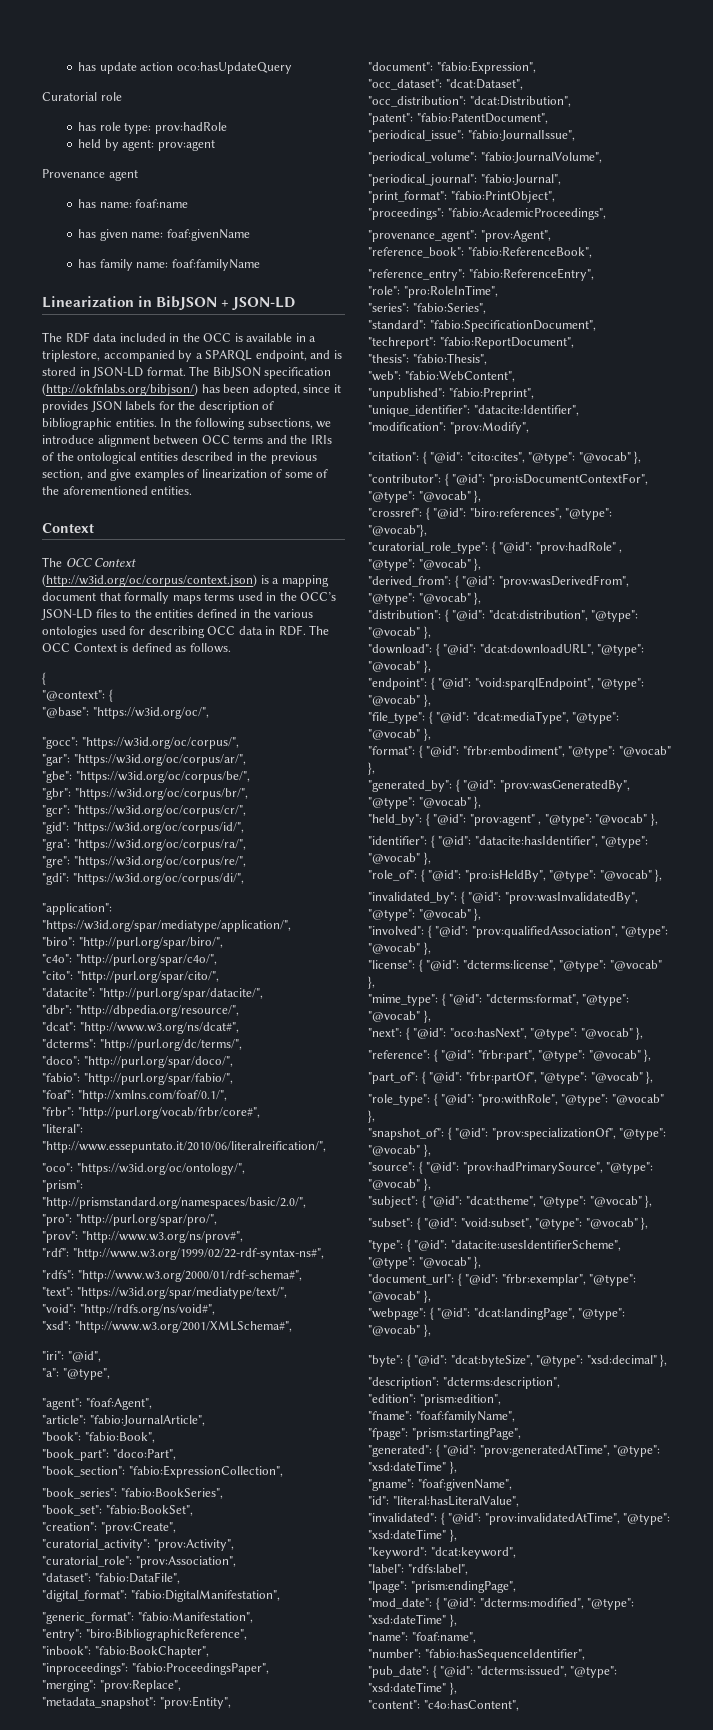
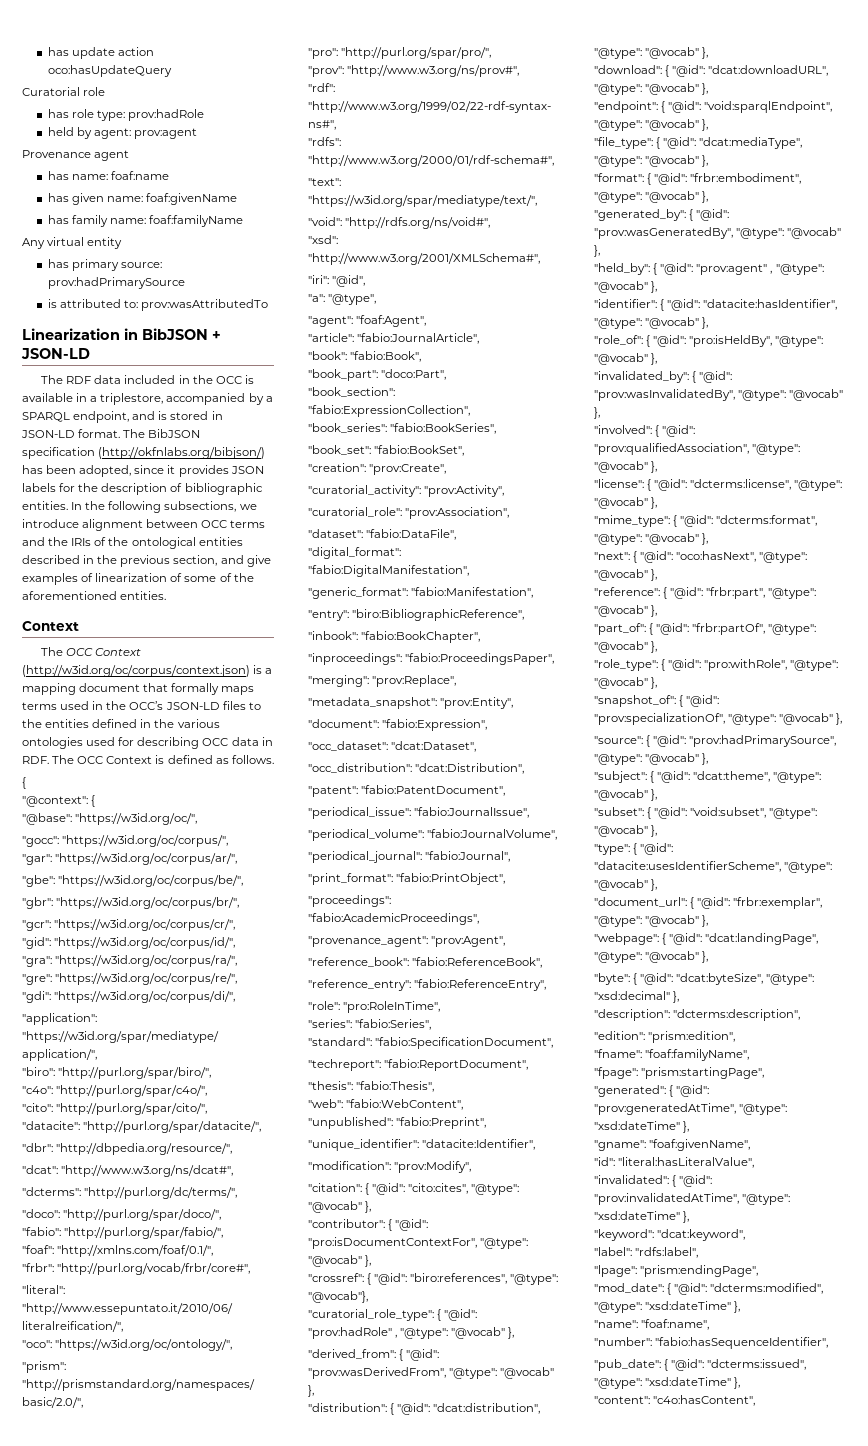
(260, 265) none -> [22,237,123,249] [47,259,162,271] [47,277,185,289] [47,299,268,311] // Any virtual entity // has primary source: prov:hadPrimarySource // is attributed to: prov:wasAttributedTo

